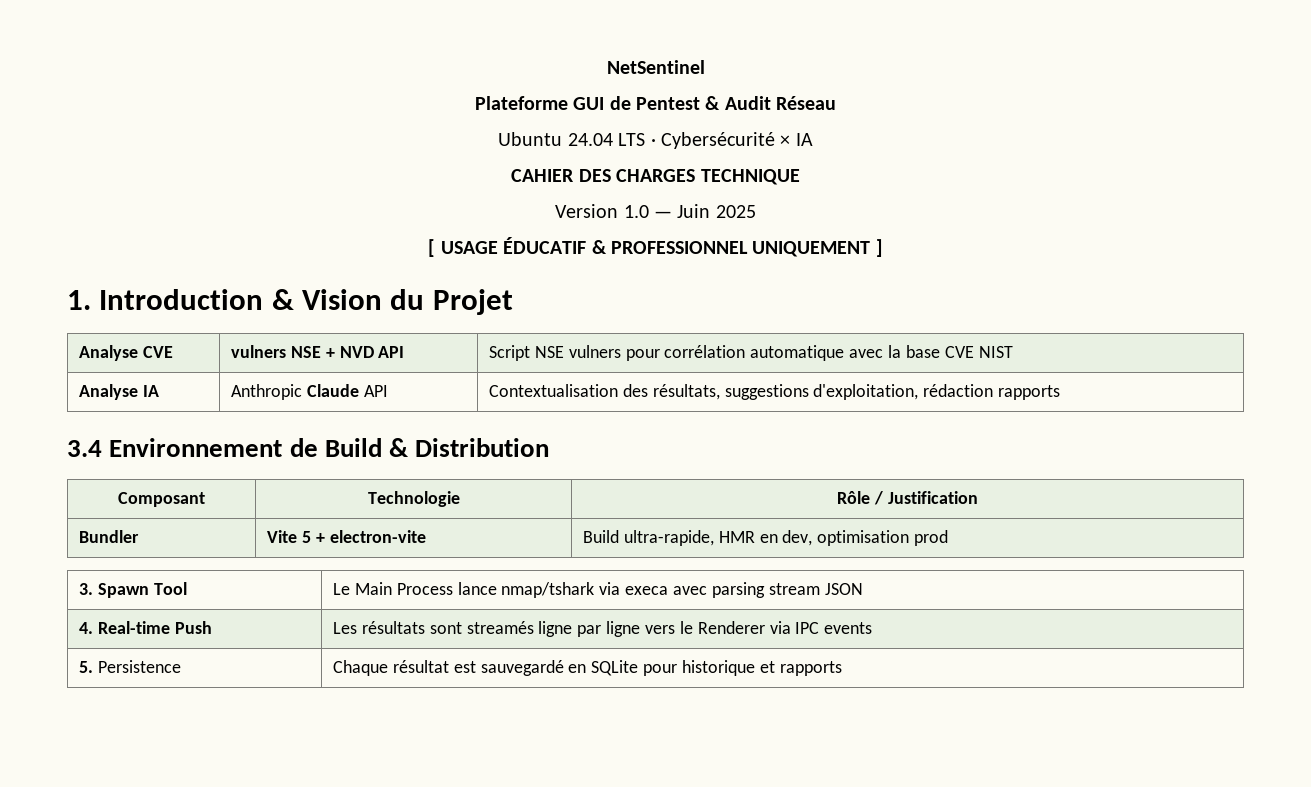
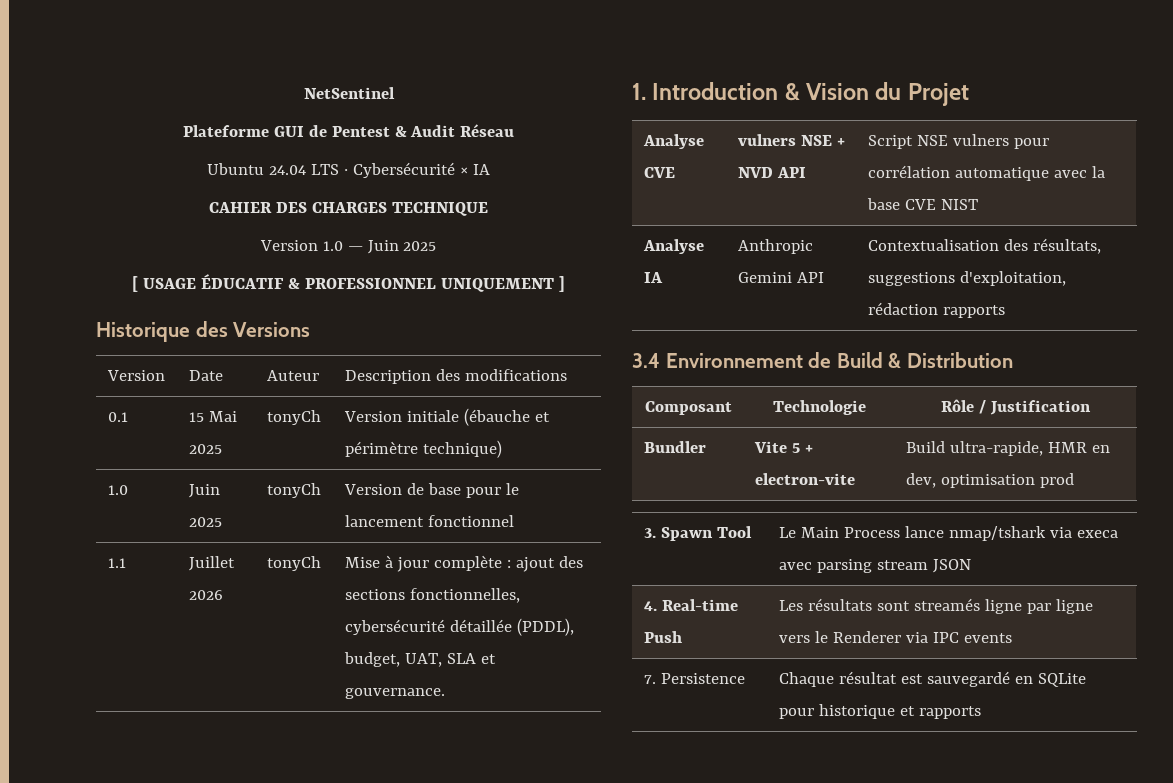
(883, 248) none -> [96,321,311,342] [106,370,165,381] [188,370,223,381] [266,370,319,381] [344,369,567,384] [107,412,128,422] [188,411,237,422] [188,444,222,454] [266,410,321,425] [343,408,550,426] [344,440,502,458] [107,485,128,495] [188,484,220,498] [188,517,222,527] [266,483,321,498] [343,483,519,498] [344,515,514,527] [107,558,126,568] [188,556,235,571] [188,590,223,600] [266,556,321,571] [344,555,583,572] [344,588,520,603] [344,618,574,636] [343,652,496,667] [344,688,445,699] // Historique des Versions // Version | Date | Auteur | Description des modifications // 0.1 | 15 Mai 2025 | tonyCh | Version initiale (ébauche et périmètre technique) // 1.0 | Juin 2025 | tonyCh | Version de base pour le lancement fonctionnel // 1.1 | Juillet 2026 | tonyCh | Mise à jour complète : ajout des sections fonctionnelles, cybersécurité détaillée (PDDL), budget, UAT, SLA et gouvernance.
[306,384,359,397] Claude -> [737,272,792,283] Gemini
[78,661,93,673] 5. -> [643,675,656,684] 7.

